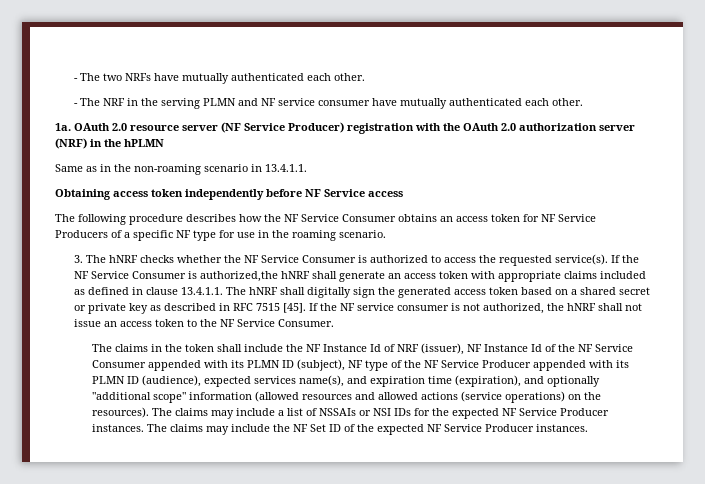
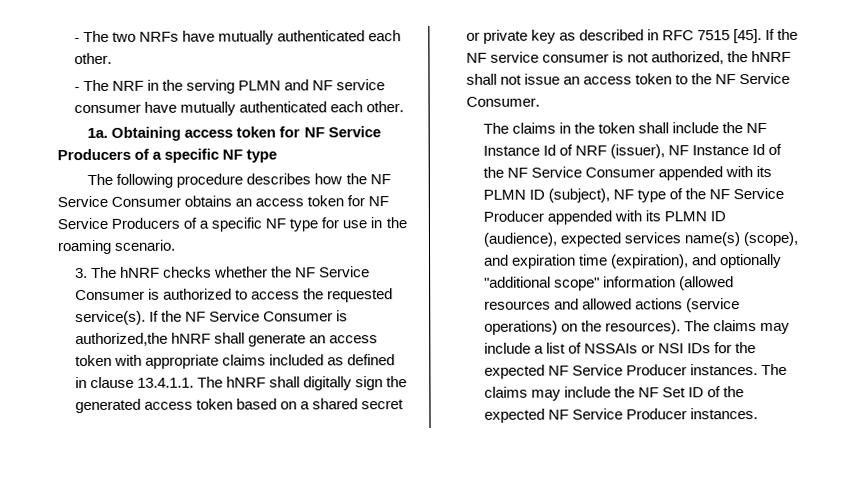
[74,122,635,134] [55,138,164,149] [55,164,307,175] [55,189,403,200] OAuth 2.0 resource server (NF Service Producer) registration with the OAuth 2.0 authorization server (NRF) in the hPLMN // Same as in the non-roaming scenario in 13.4.1.1. // Obtaining access token independently before NF Service access -> [111,126,381,141] [57,148,278,163] Obtaining access token for NF Service Producers of a specific NF type
[299,375,345,387] name(s), -> [683,231,798,247] name(s) (scope),

